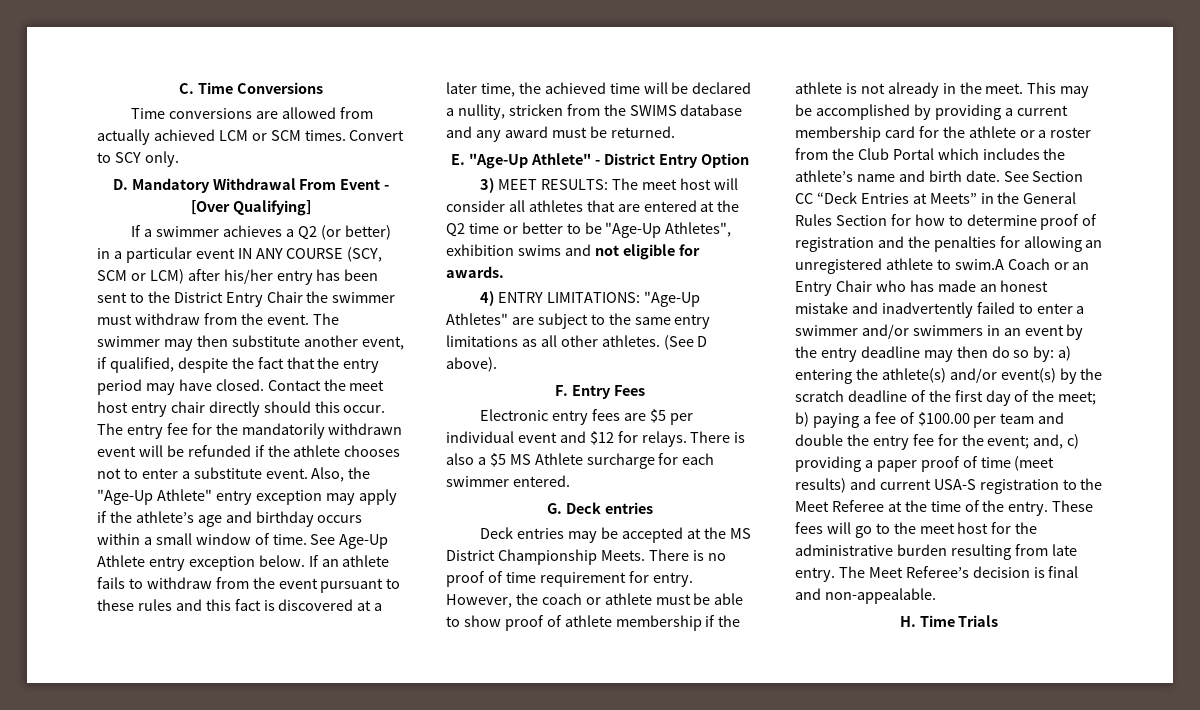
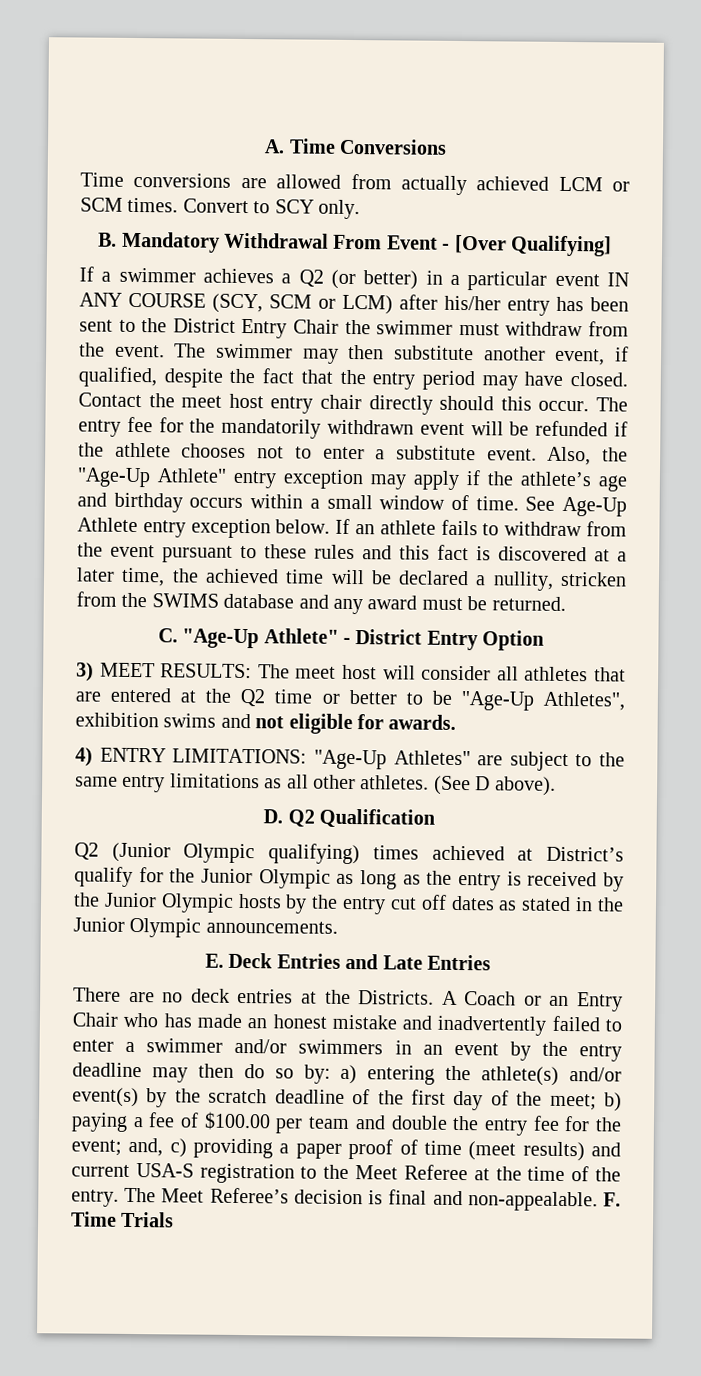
[179,83,195,94] C. -> [264,139,286,154] A.
[112,179,128,190] D. -> [98,232,118,247] B.
[451,154,466,165] E. -> [157,628,178,643] C.
[555,385,645,399] [480,409,693,425] [446,431,746,447] [446,453,715,469] [446,475,570,487] [547,502,653,514] [480,527,751,543] [446,549,726,565] [446,571,693,587] [446,593,744,608] [446,615,741,631] [795,82,1090,98] [795,104,1068,120] [795,126,1092,142] [795,148,1066,160] [795,170,1084,182] [795,192,1077,204] [795,214,1098,230] [795,236,1103,252] [795,258,1004,274] F. Entry Fees // Electronic entry fees are $5 per individual event and $12 for relays. There is also a $5 MS Athlete surcharge for each swimmer entered. // G. Deck entries // Deck entries may be accepted at the MS District Championship Meets. There is no proof of time requirement for entry. However, the coach or athlete must be able to show proof of athlete membership if the athlete is not already in the meet. This may be accomplished by providing a current membership card for the athlete or a roster from the Club Portal which includes the athlete’s name and birth date. See Section CC “Deck Entries at Meets” in the General Rules Section for how to determine proof of registration and the penalties for allowing an unregistered athlete to swim.A -> [263,808,435,829] [74,842,624,865] [74,866,625,892] [73,892,624,915] [73,917,338,938] [205,952,491,971] [73,987,458,1005] D. Q2 Qualification // Q2 (Junior Olympic qualifying) times achieved at District’s qualify for the Junior Olympic as long as the entry is received by the Junior Olympic hosts by the entry cut off dates as stated in the Junior Olympic announcements. // E. Deck Entries and Late Entries // There are no deck entries at the Districts. A
[1052,500,1094,512] [795,522,1038,538] [795,544,1077,560] [795,567,835,582] These fees will go to the meet host for the administrative burden resulting from late entry. -> (119, 1198) none
[899,616,916,627] // H. -> [603,1192,621,1207] F.

